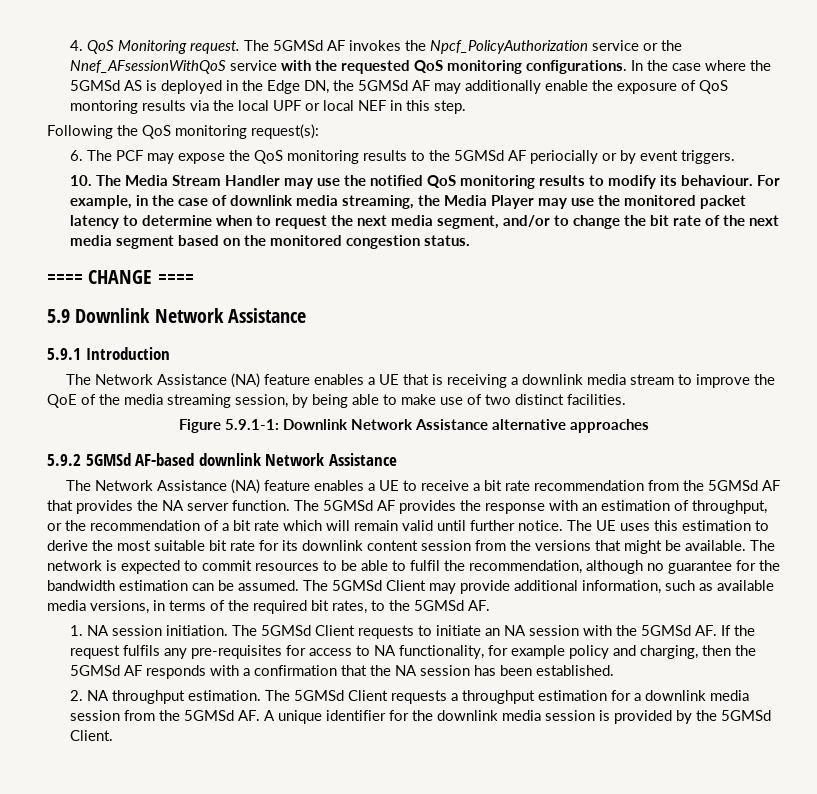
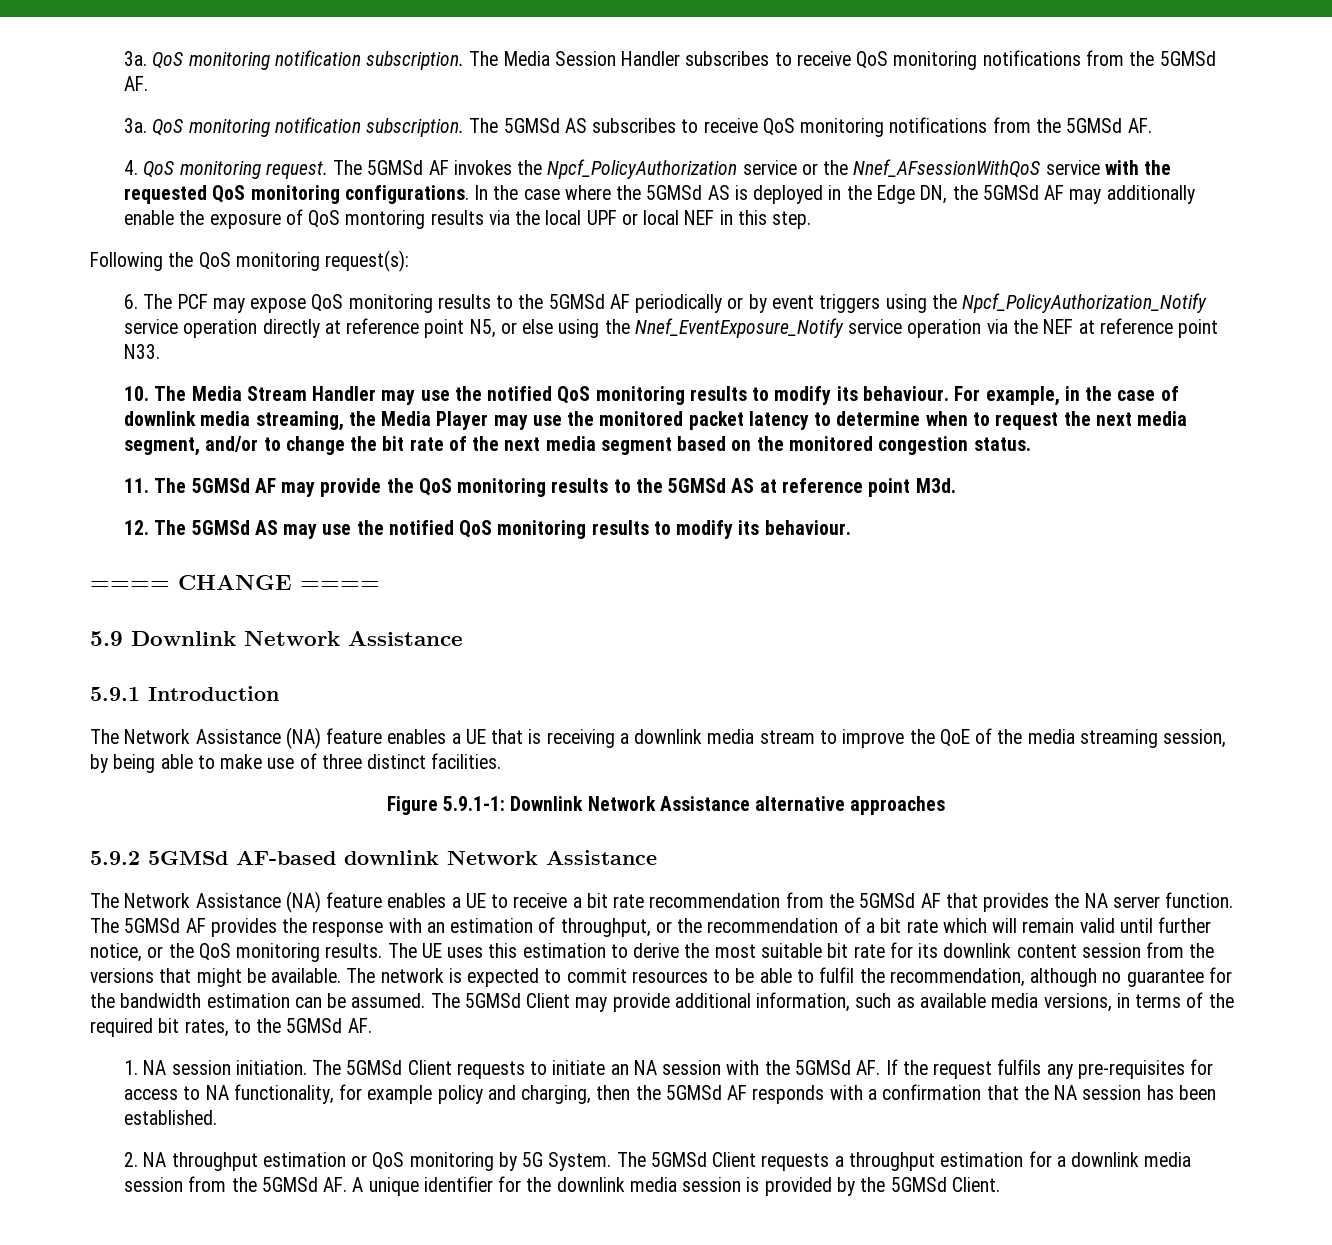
(70, 45) none -> [123,50,1216,70] [123,76,148,91] [123,117,1152,137] 3a. QoS monitoring notification subscription. The Media Session Handler subscribes to receive QoS monitoring notifications from the 5GMSd AF. // 3a. QoS monitoring notification subscription. The 5GMSd AS subscribes to receive QoS monitoring notifications from the 5GMSd AF. //
[118,40,188,54] Monitoring -> [179,160,261,179] monitoring
[229,150,251,161] the -> (307, 305) none
[530,150,599,164] periocially -> [635,294,723,313] periodically
[681,150,736,164] triggers. -> [819,293,1208,313] [123,318,1219,338] [123,344,160,359] triggers using the Npcf_PolicyAuthorization_Notify service operation directly at reference point N5, or else using the Nnef_EventExposure_Notify service operation via the NEF at reference point N33.
(471, 240) none -> [123,478,956,497] [123,520,851,539] // 11. The 5GMSd AF may provide the QoS monitoring results to the 5GMSd AS at reference point M3d. // 12. The 5GMSd AS may use the notified QoS monitoring results to modify its behaviour.
[485,394,511,405] two -> [321,754,362,769] three
[518,520,563,531] notice. -> [90,943,383,962] notice, or the QoS monitoring results.
[188,690,262,701] estimation. -> [262,1152,612,1171] estimation or QoS monitoring by 5G System.

